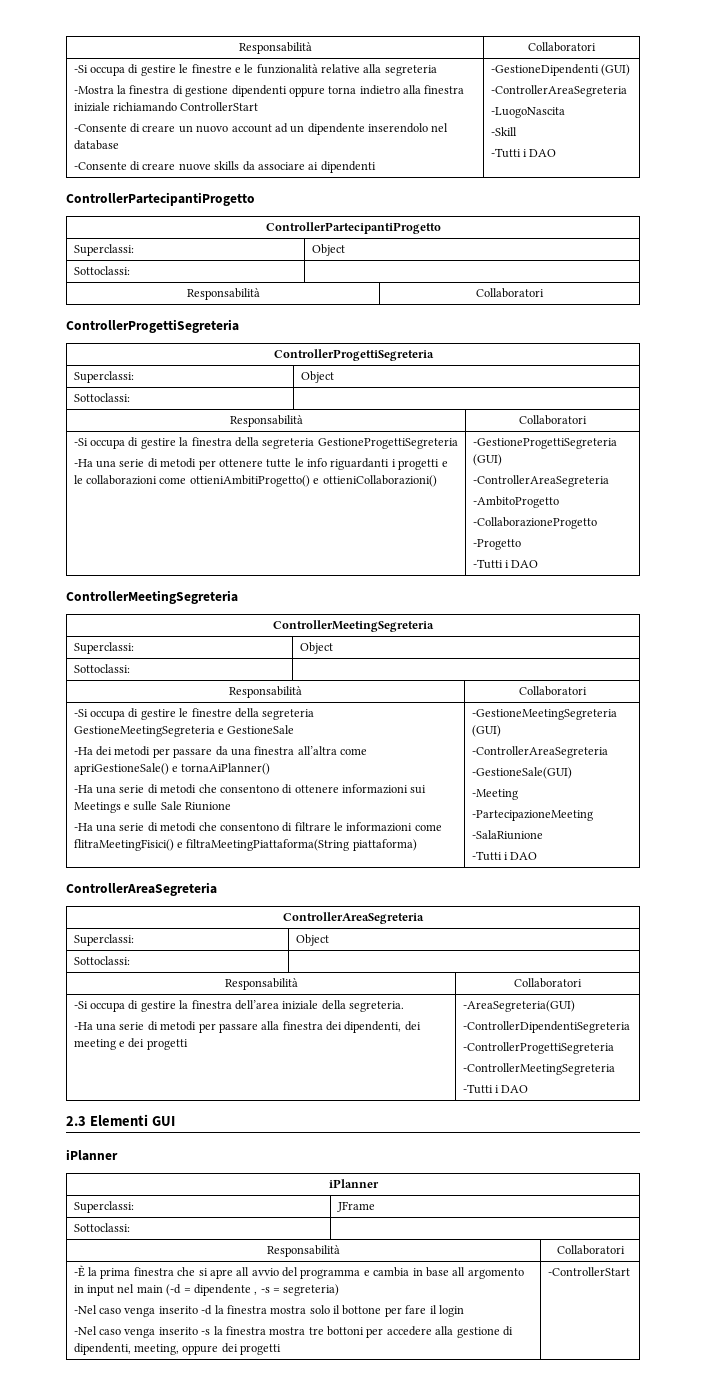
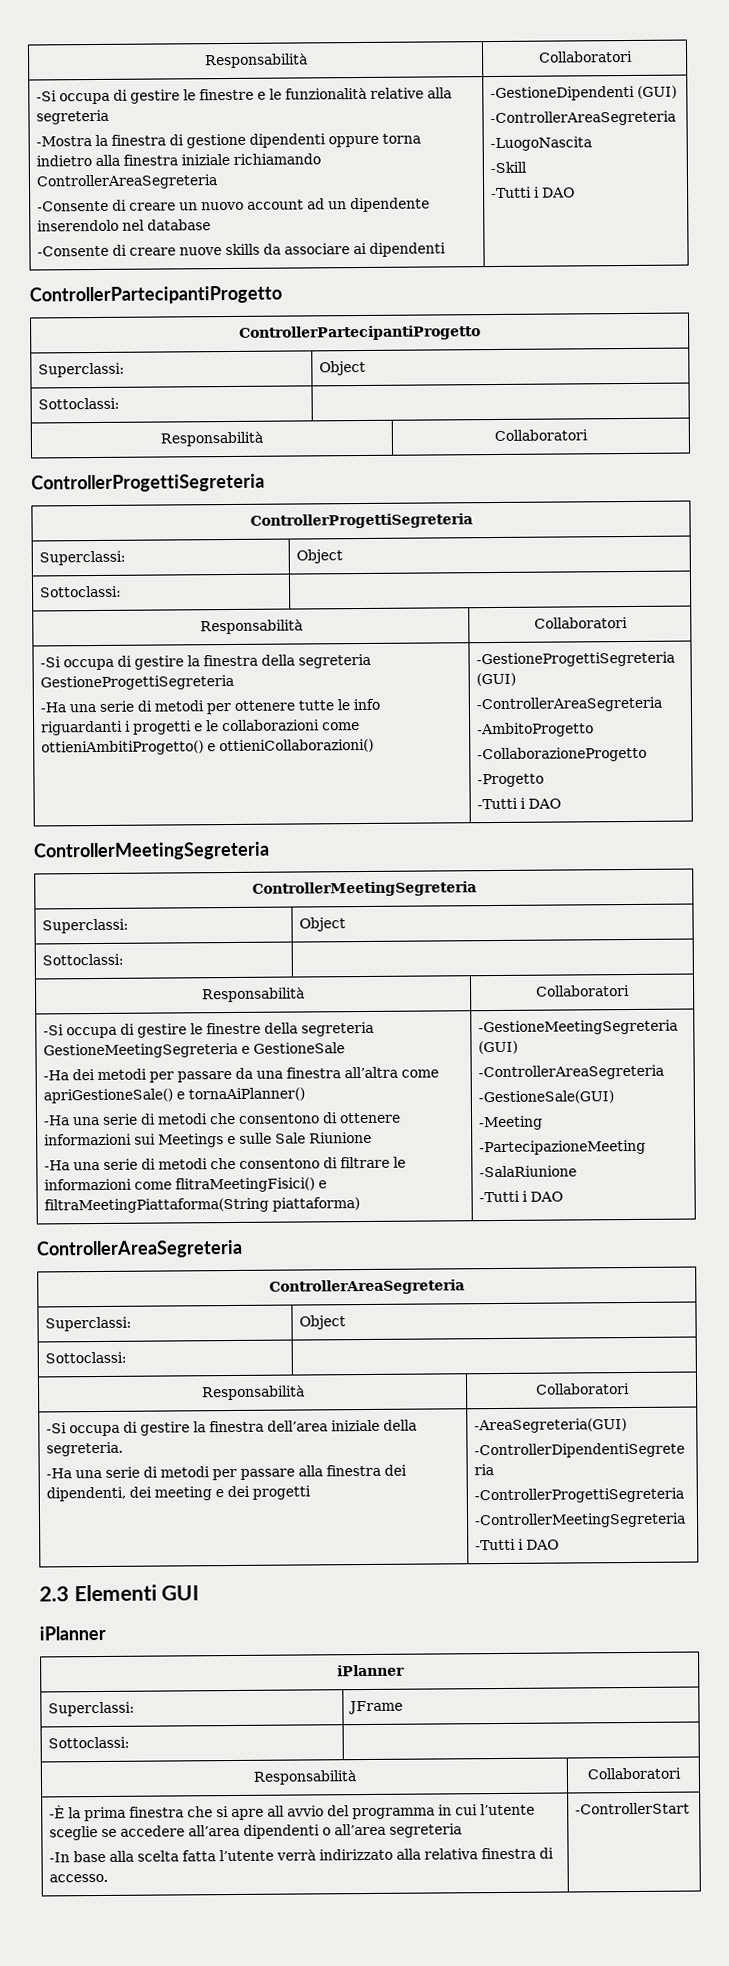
[180,102,259,111] ControllerStart -> [36,174,219,190] ControllerAreaSegreteria
[363,1267,524,1279] [73,1284,340,1296] [73,1305,464,1317] [73,1326,513,1338] [73,1343,282,1355] e cambia in base all argomento in input nel main (-d = dipendente , -s = segreteria) // -Nel caso venga inserito -d la finestra mostra solo il bottone per fare il login // -Nel caso venga inserito -s la finestra mostra tre bottoni per accedere alla gestione di dipendenti, meeting, oppure dei progetti -> [438,1803,536,1816] [49,1823,463,1841] [49,1847,555,1863] [49,1873,109,1883] in cui l’utente sceglie se accedere all’area dipendenti o all’area segreteria // -In base alla scelta fatta l’utente verrà indirizzato alla relativa finestra di accesso.

